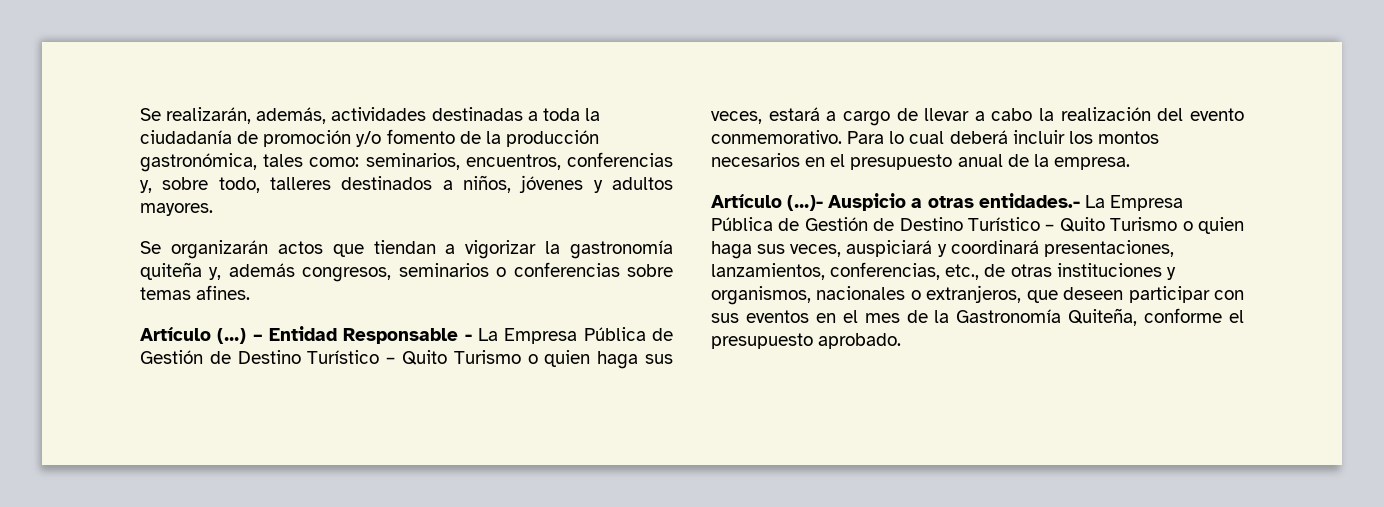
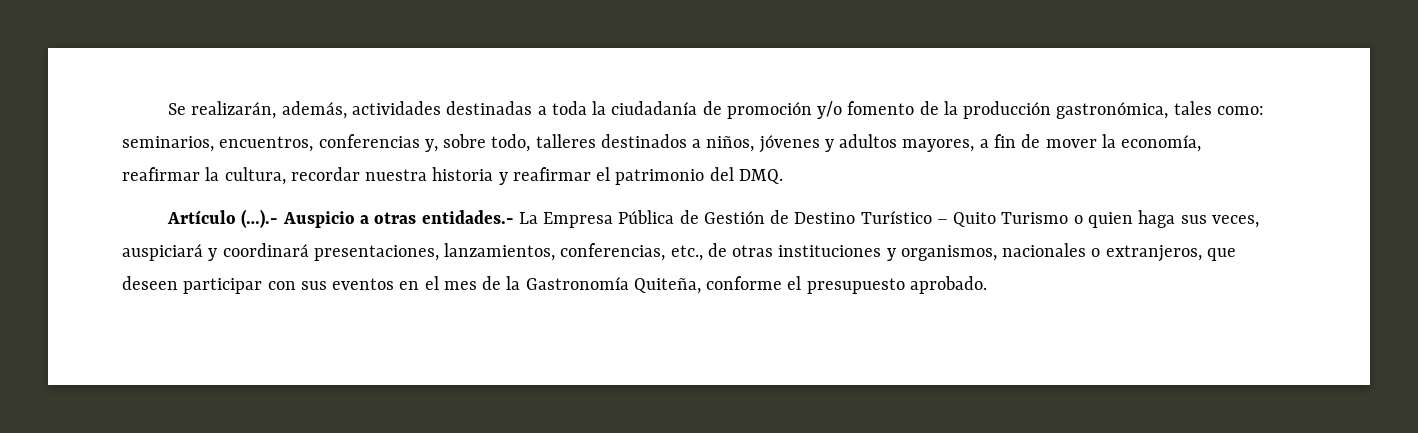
[140,203,213,216] [140,240,673,259] [140,262,673,282] [140,285,251,300] [140,326,673,344] [140,350,674,369] [711,107,1244,126] [711,130,1159,144] [711,153,1130,170] [711,194,824,211] mayores. // Se organizarán actos que tiendan a vigorizar la gastronomía quiteña y, además congresos, seminarios o conferencias sobre temas afines. // Artículo (…) – Entidad Responsable - La Empresa Pública de Gestión de Destino Turístico – Quito Turismo o quien haga sus veces, estará a cargo de llevar a cabo la realización del evento conmemorativo. Para lo cual deberá incluir los montos necesarios en el presupuesto anual de la empresa. // Artículo (…)- -> [902,134,1202,152] [122,167,783,185] [167,209,279,228] mayores, a fin de mover la economía, reafirmar la cultura, recordar nuestra historia y reafirmar el patrimonio del DMQ. // Artículo (…).-

